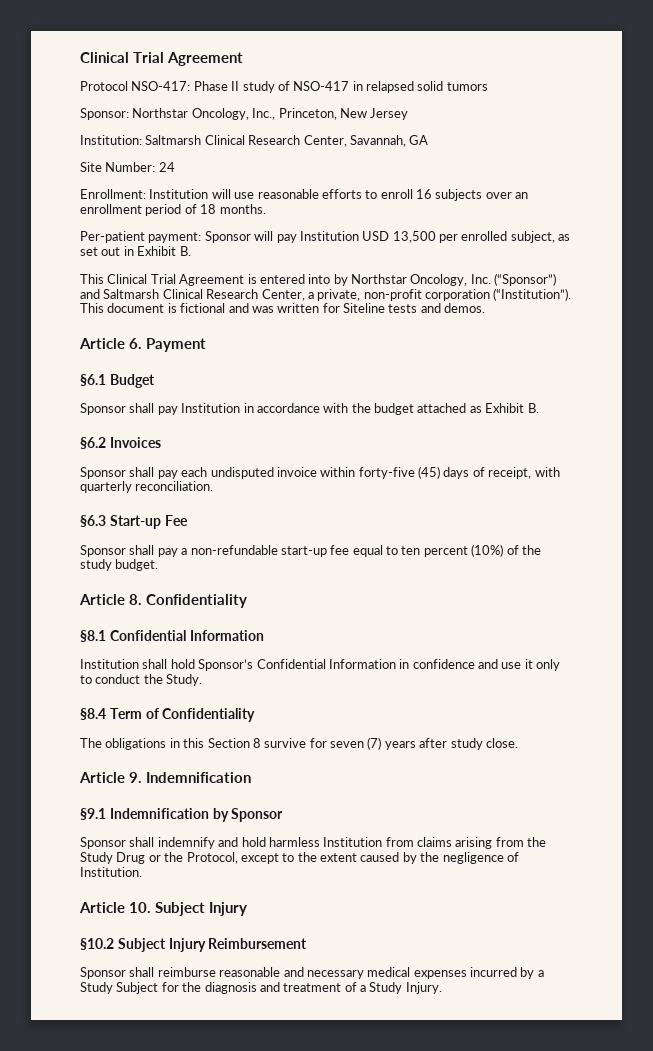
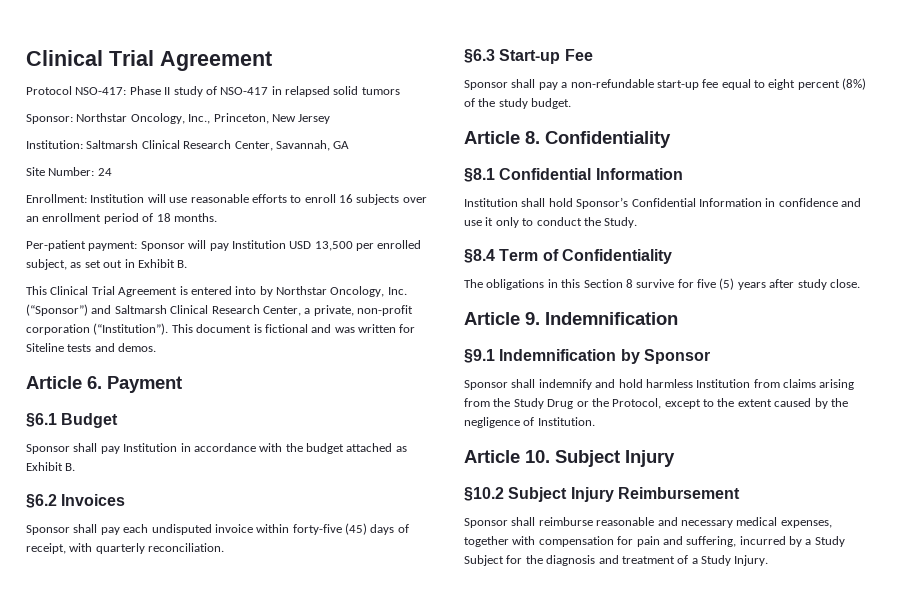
[401,544,504,557] ten percent (10%) -> [768,78,867,90] eight percent (8%)
[330,737,382,750] seven (7) -> [697,278,735,290] five (5)
[413,970,467,979] expenses -> [780,520,832,528] [464,536,737,547] expenses, together with compensation for pain and suffering,

